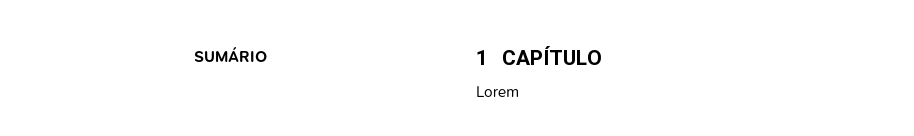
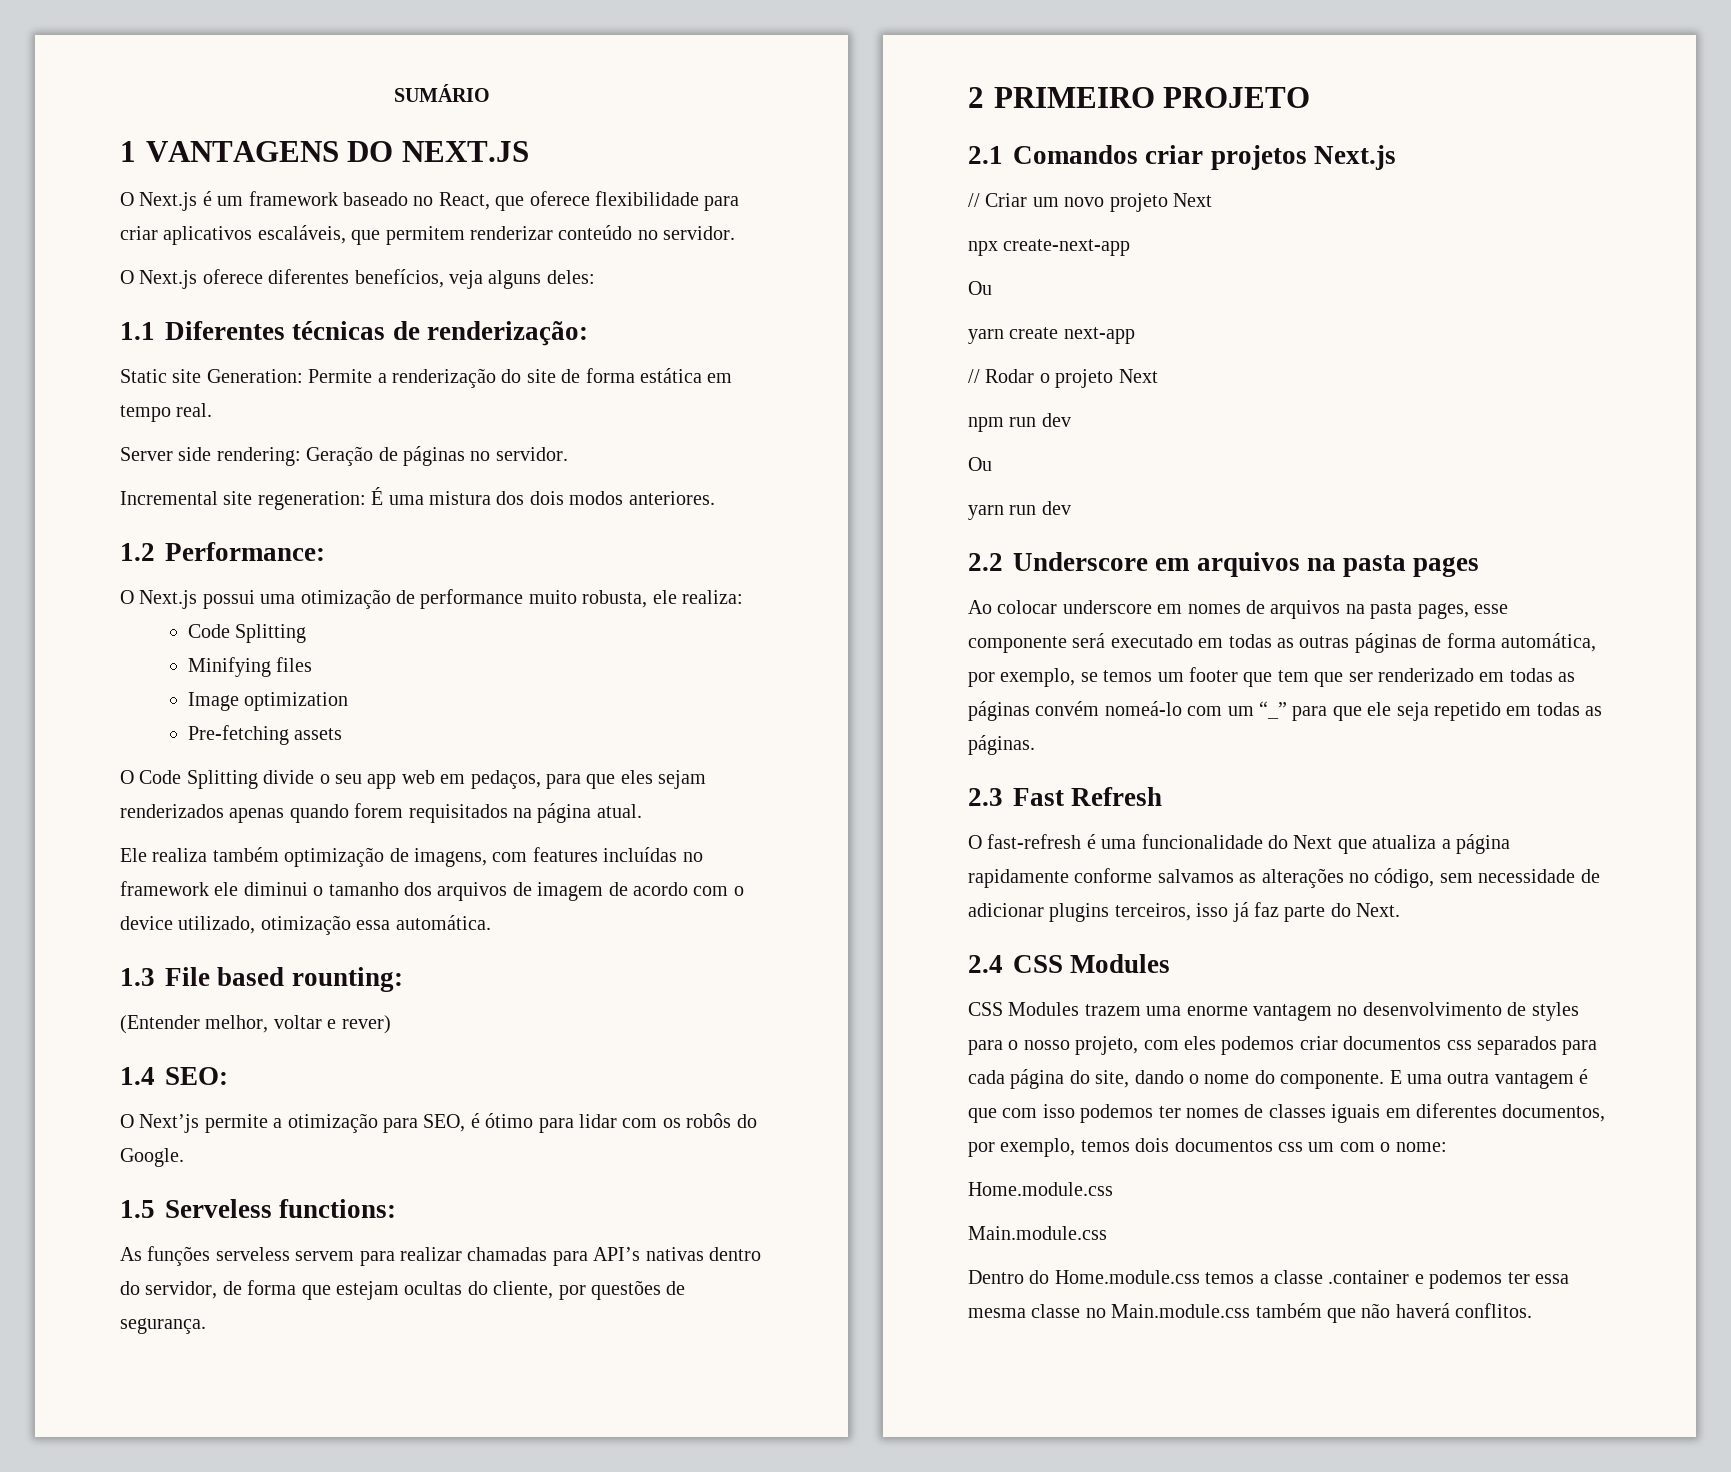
[502,46,603,65] [476,86,519,97] CAPÍTULO // Lorem -> [146,141,529,162] [120,191,740,211] [120,225,736,245] [120,269,595,289] [120,321,588,346] [120,368,733,388] [120,403,213,422] [120,446,568,466] [120,487,715,510] [120,542,325,561] [120,589,743,609] [187,624,307,643] [187,657,313,677] [187,692,349,711] [187,725,343,745] [120,770,707,789] [120,803,642,823] [120,847,703,867] [120,881,744,901] [120,915,491,935] [120,967,403,992] [120,1015,391,1034] [120,1067,228,1085] [120,1113,757,1133] [120,1148,184,1167] [120,1199,397,1218] [120,1246,761,1266] [120,1280,686,1300] [120,1318,206,1334] [968,87,1311,108] [968,145,1396,170] [968,193,1212,212] [968,239,1131,256] [968,281,992,295] [968,327,1135,344] [968,369,1158,388] [968,413,1071,432] [968,457,992,471] [968,501,1071,520] [968,552,1480,577] [968,600,1508,619] [968,633,1596,653] [968,667,1576,687] [968,701,1603,721] [968,735,1035,755] [968,787,1163,806] [968,834,1510,854] [968,868,1600,888] [968,902,1401,922] [968,954,1171,973] [968,1002,1579,1021] [968,1036,1598,1055] [968,1069,1589,1089] [968,1103,1606,1123] [968,1138,1447,1157] [968,1182,1113,1196] [968,1226,1107,1240] [968,1270,1569,1289] [968,1303,1533,1323] VANTAGENS DO NEXT.JS // O Next.js é um framework baseado no React, que oferece flexibilidade para criar aplicativos escaláveis, que permitem renderizar conteúdo no servidor. // O Next.js oferece diferentes benefícios, veja alguns deles: // 1.1 Diferentes técnicas de renderização: // Static site Generation: Permite a renderização do site de forma estática em tempo real. // Server side rendering: Geração de páginas no servidor. // Incremental site regeneration: É uma mistura dos dois modos anteriores. // 1.2 Performance: // O Next.js possui uma otimização de performance muito robusta, ele realiza: // Code Splitting // Minifying files // Image optimization // Pre-fetching assets // O Code Splitting divide o seu app web em pedaços, para que eles sejam renderizados apenas quando forem requisitados na página atual. // Ele realiza também optimização de imagens, com features incluídas no framework ele diminui o tamanho dos arquivos de imagem de acordo com o device utilizado, otimização essa automática. // 1.3 File based rounting: // (Entender melhor, voltar e rever) // 1.4 SEO: // O Next’js permite a otimização para SEO, é ótimo para lidar com os robôs do Google. // 1.5 Serveless functions: // As funções serveless servem para realizar chamadas para API’s nativas dentro do servidor, de forma que estejam ocultas do cliente, por questões de segurança. // 2 PRIMEIRO PROJETO // 2.1 Comandos criar projetos Next.js // // Criar um novo projeto Next // npx create-next-app // Ou // yarn create next-app // // Rodar o projeto Next // npm run dev // Ou // yarn run dev // 2.2 Underscore em arquivos na pasta pages // Ao colocar underscore em nomes de arquivos na pasta pages, esse componente será executado em todas as outras páginas de forma automática, por exemplo, se temos um footer que tem que ser renderizado em todas as páginas convém nomeá-lo com um “_” para que ele seja repetido em todas as páginas. // 2.3 Fast Refresh // O fast-refresh é uma funcionalidade do Next que atualiza a página rapidamente conforme salvamos as alterações no código, sem necessidade de adicionar plugins terceiros, isso já faz parte do Next. // 2.4 CSS Modules // CSS Modules trazem uma enorme vantagem no desenvolvimento de styles para o nosso projeto, com eles podemos criar documentos css separados para cada página do site, dando o nome do componente. E uma outra vantagem é que com isso podemos ter nomes de classes iguais em diferentes documentos, por exemplo, temos dois documentos css um com o nome: // Home.module.css // Main.module.css // Dentro do Home.module.css temos a classe .container e podemos ter essa mesma classe no Main.module.css também que não haverá conflitos.

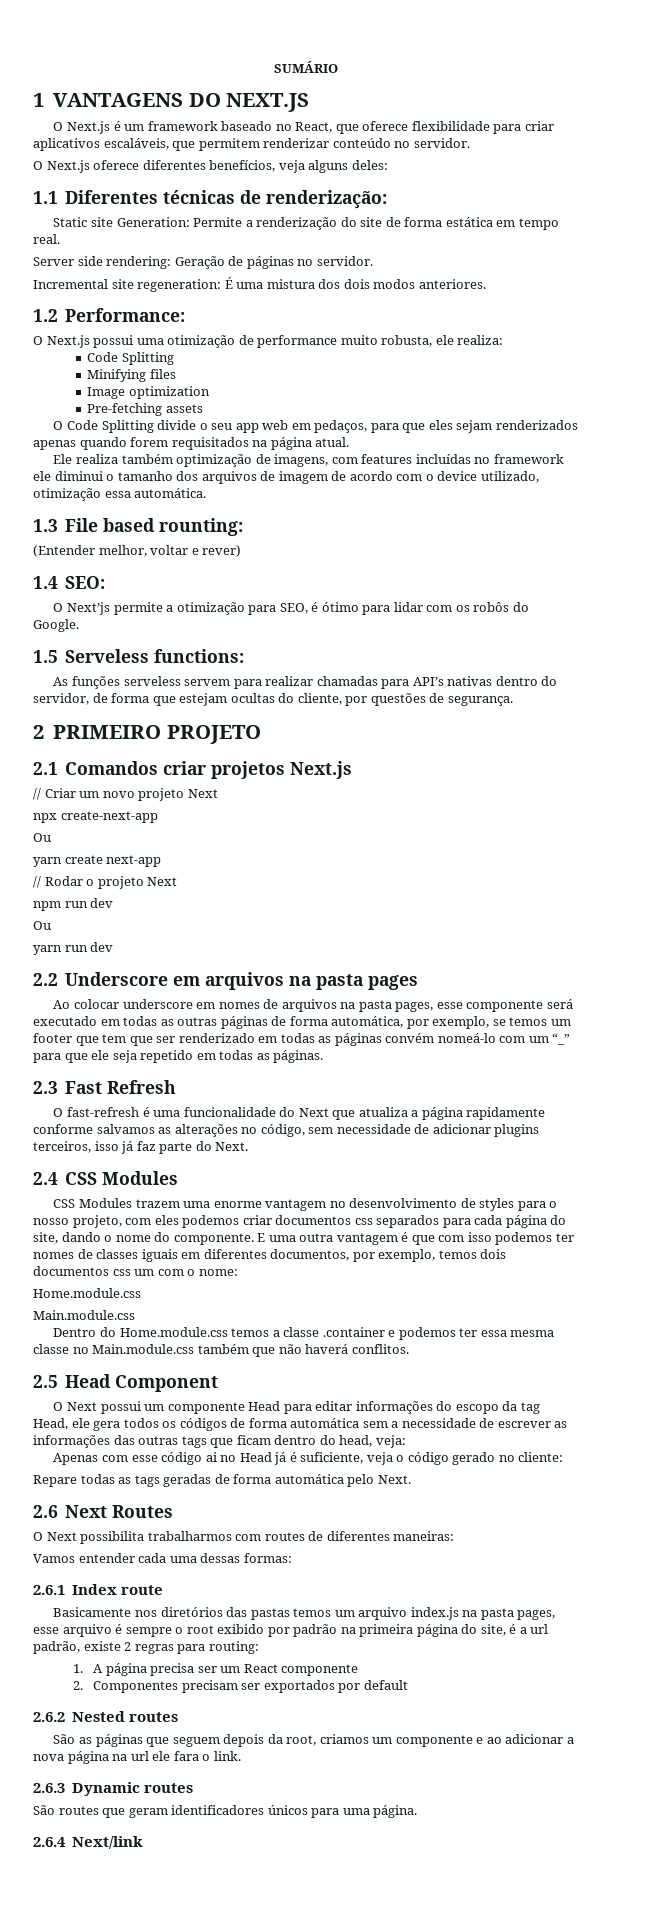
(1533, 1310) none -> [33,1374,218,1392] [53,1401,540,1414] [33,1418,568,1431] [33,1435,406,1448] [53,1452,564,1465] [33,1474,411,1487] [33,1505,173,1518] [33,1531,455,1544] [33,1553,292,1563] [33,1584,163,1595] [53,1607,556,1620] [33,1624,549,1637] [33,1641,259,1654] [73,1663,359,1676] [73,1680,408,1693] [33,1711,178,1722] [53,1734,574,1747] [33,1751,241,1764] [33,1782,193,1796] [33,1805,418,1818] [33,1836,143,1849] // 2.5 Head Component // O Next possui um componente Head para editar informações do escopo da tag Head, ele gera todos os códigos de forma automática sem a necessidade de escrever as informações das outras tags que ficam dentro do head, veja: // Apenas com esse código ai no Head já é suficiente, veja o código gerado no cliente: // Repare todas as tags geradas de forma automática pelo Next. // 2.6 Next Routes // O Next possibilita trabalharmos com routes de diferentes maneiras: // Vamos entender cada uma dessas formas: // 2.6.1 Index route // Basicamente nos diretórios das pastas temos um arquivo index.js na pasta pages, esse arquivo é sempre o root exibido por padrão na primeira página do site, é a url padrão, existe 2 regras para routing: // 1. A página precisa ser um React componente // 2. Componentes precisam ser exportados por default // 2.6.2 Nested routes // São as páginas que seguem depois da root, criamos um componente e ao adicionar a nova página na url ele fara o link. // 2.6.3 Dynamic routes // São routes que geram identificadores únicos para uma página. // 2.6.4 Next/link

